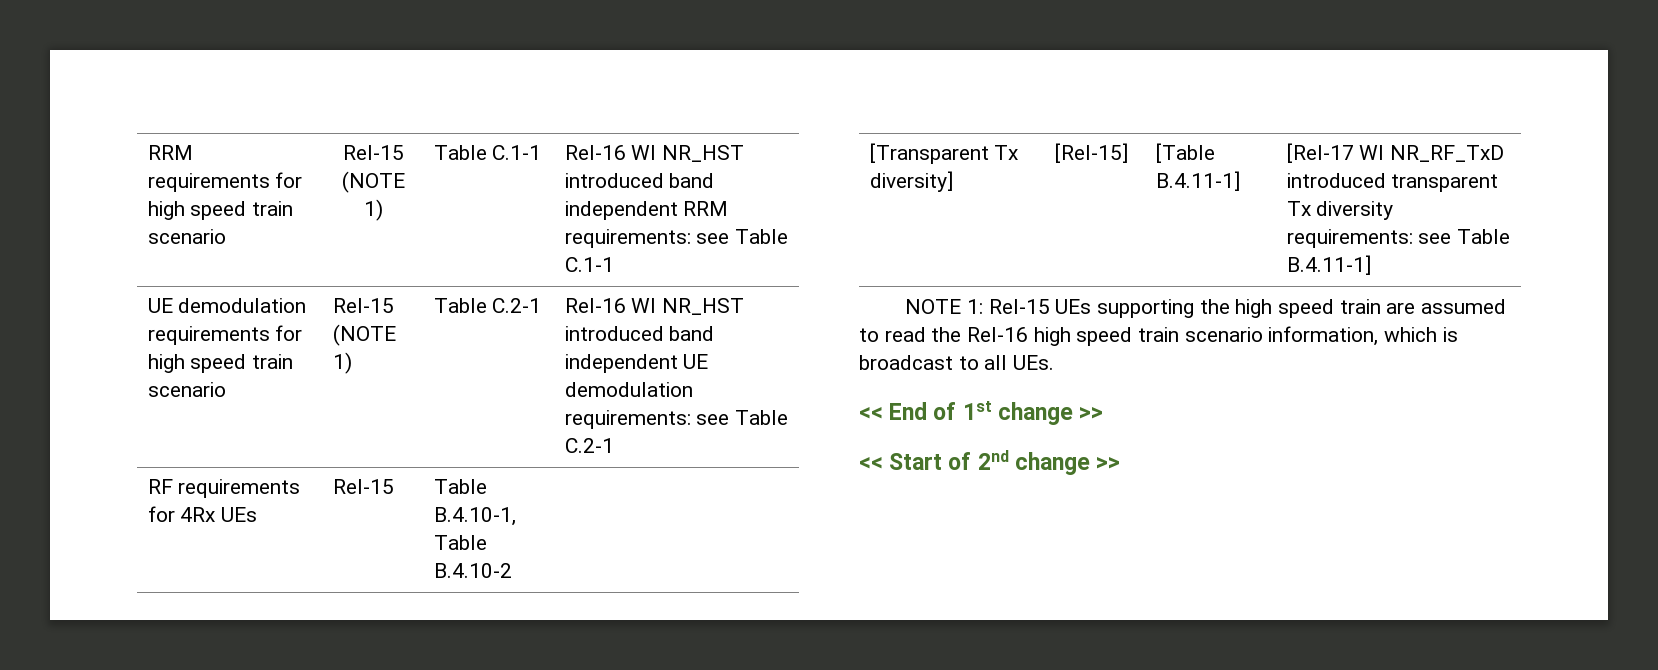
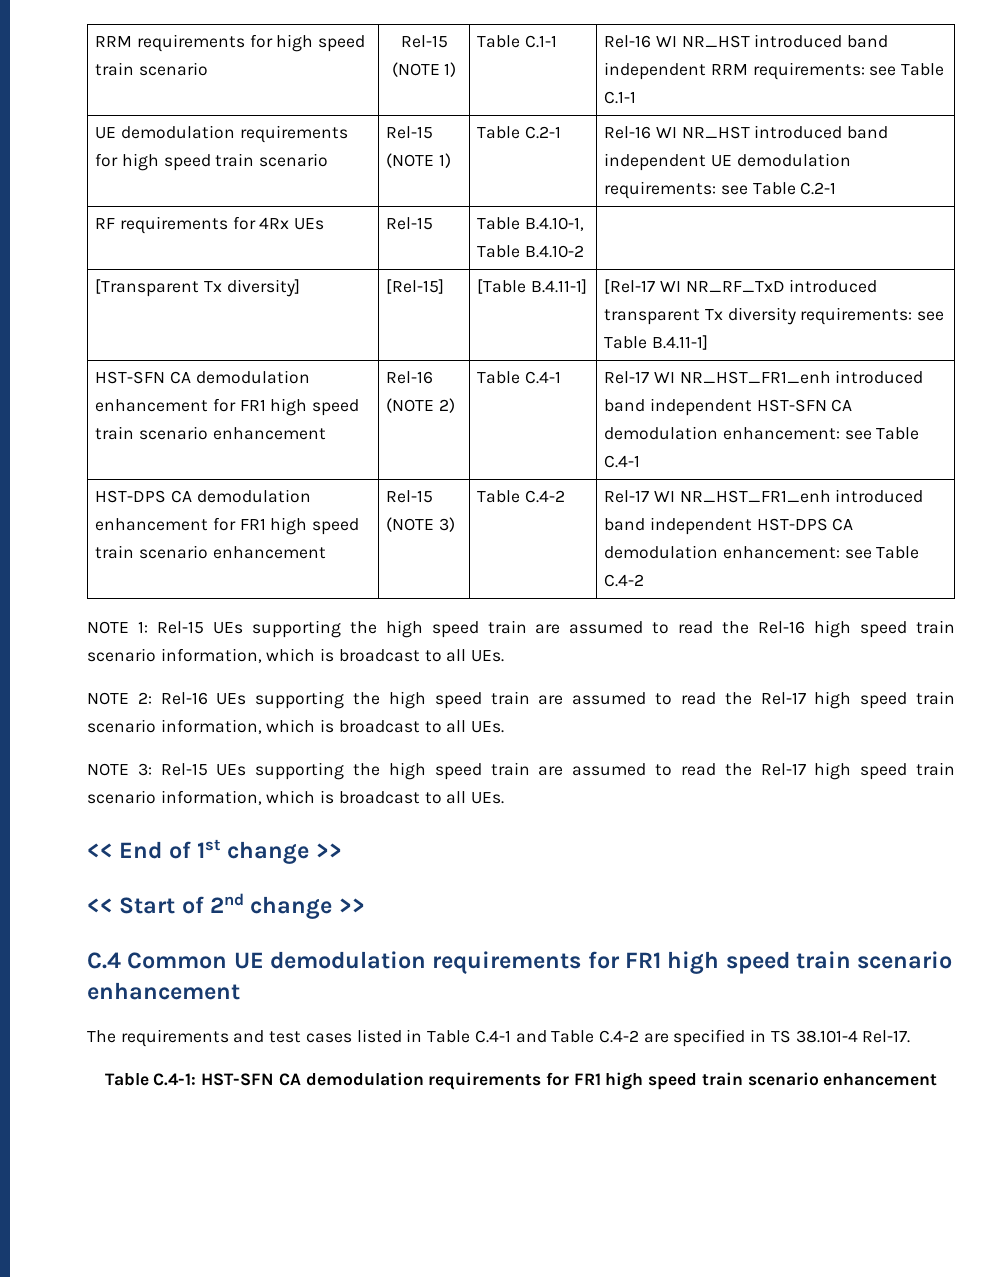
(1371, 265) none -> [95,370,310,384] [95,398,360,416] [95,426,326,440] [386,371,434,384] [386,398,456,413] [477,371,562,384] [604,370,924,384] [604,398,853,416] [604,426,920,440] [604,455,641,468] [95,489,311,503] [95,517,360,535] [95,545,326,559] [386,490,434,503] [386,517,456,532] [477,490,566,503] [604,489,924,503] [604,517,854,535] [604,545,920,559] [604,574,645,587] // HST-SFN CA demodulation enhancement for FR1 high speed train scenario enhancement | Rel-16 (NOTE 2) | Table C.4-1 | Rel-17 WI NR_HST_FR1_enh introduced band independent HST-SFN CA demodulation enhancement: see Table C.4-1 // HST-DPS CA demodulation enhancement for FR1 high speed train scenario enhancement | Rel-15 (NOTE 3) | Table C.4-2 | Rel-17 WI NR_HST_FR1_enh introduced band independent HST-DPS CA demodulation enhancement: see Table C.4-2
(1055, 362) none -> [87,691,956,709] [87,719,505,734] [87,762,956,780] [87,790,505,805] // NOTE 2: Rel-16 UEs supporting the high speed train are assumed to read the Rel-17 high speed train scenario information, which is broadcast to all UEs. // NOTE 3: Rel-15 UEs supporting the high speed train are assumed to read the Rel-17 high speed train scenario information, which is broadcast to all UEs.
(1121, 463) none -> [87,951,953,974] [87,982,240,1000] [87,1029,911,1047] [104,1072,938,1090] // C.4 Common UE demodulation requirements for FR1 high speed train scenario enhancement // The requirements and test cases listed in Table C.4-1 and Table C.4-2 are specified in TS 38.101-4 Rel-17. // Table C.4-1: HST-SFN CA demodulation requirements for FR1 high speed train scenario enhancement

